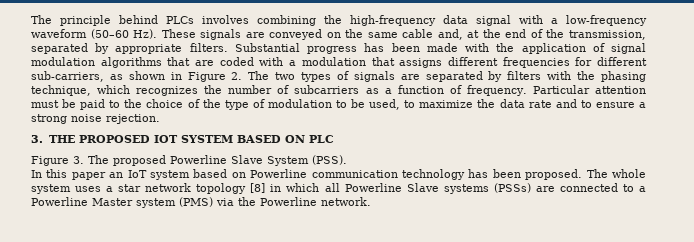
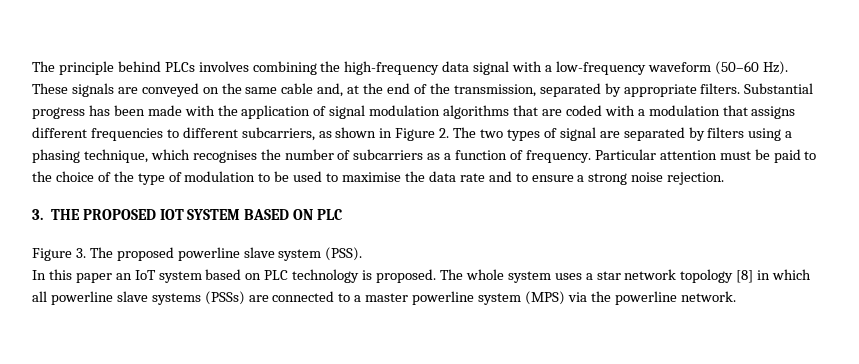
[575,57,647,66] [31,71,104,82] for different sub-carriers, -> [166,127,315,141] to different subcarriers,
[353,71,395,82] signals -> [559,127,596,141] signal
[547,71,596,80] with the -> [748,128,793,141] using a
[136,86,199,96] recognizes -> [192,150,257,163] recognises
[369,99,474,110] used, to maximize -> [293,171,402,182] used to maximise
[170,155,309,166] Powerline Slave System -> [177,247,322,261] powerline slave system
[250,169,521,180] Powerline communication technology has been -> [264,269,373,283] PLC technology is
[344,183,439,192] Powerline Slave -> [50,291,148,305] powerline slave
[31,197,213,208] Powerline Master system (PMS) -> [365,291,565,305] master powerline system (MPS)
[260,197,317,206] Powerline -> [614,291,677,305] powerline

